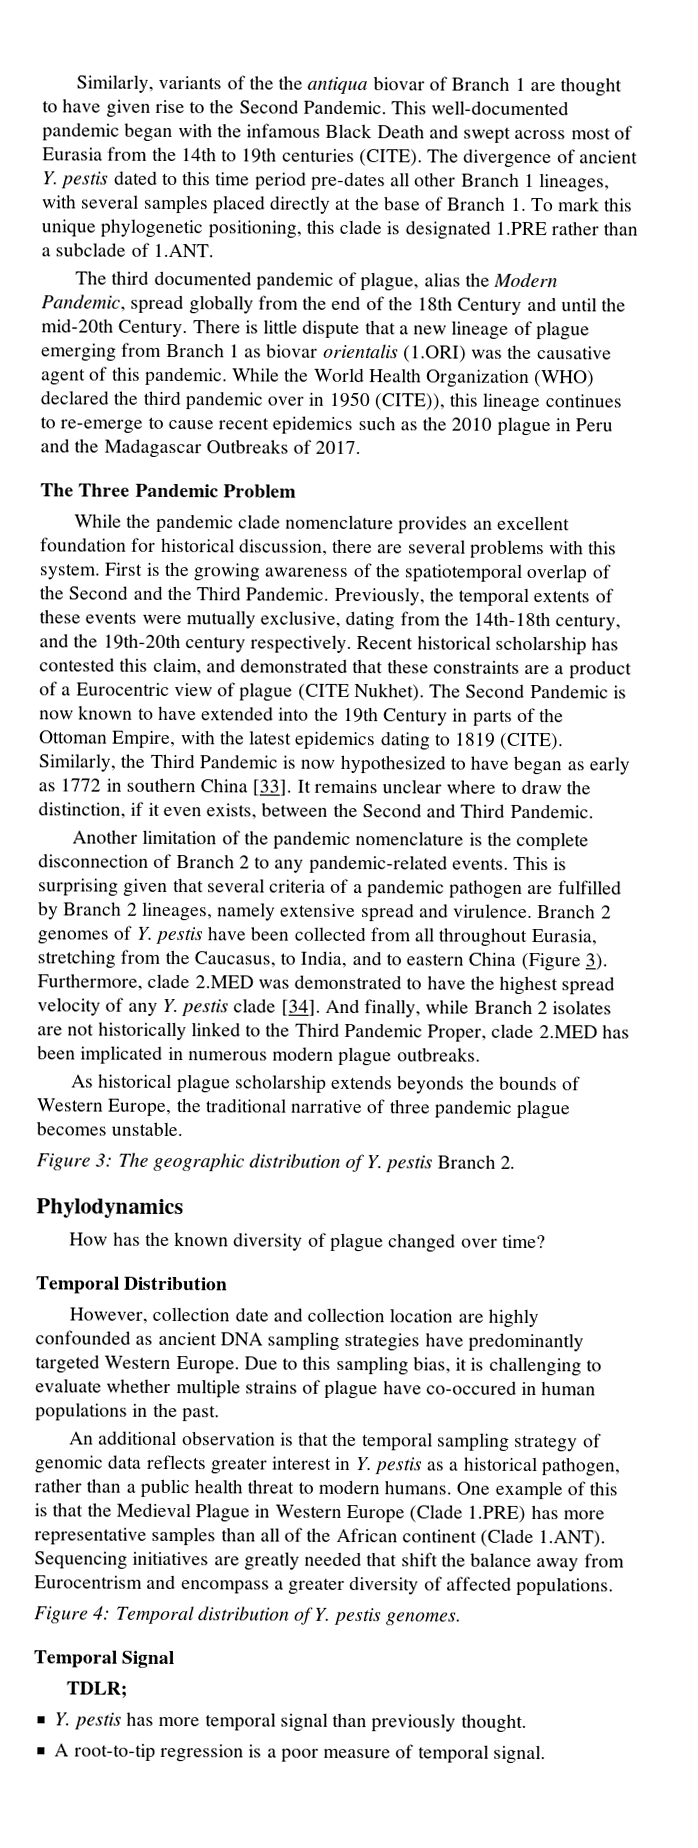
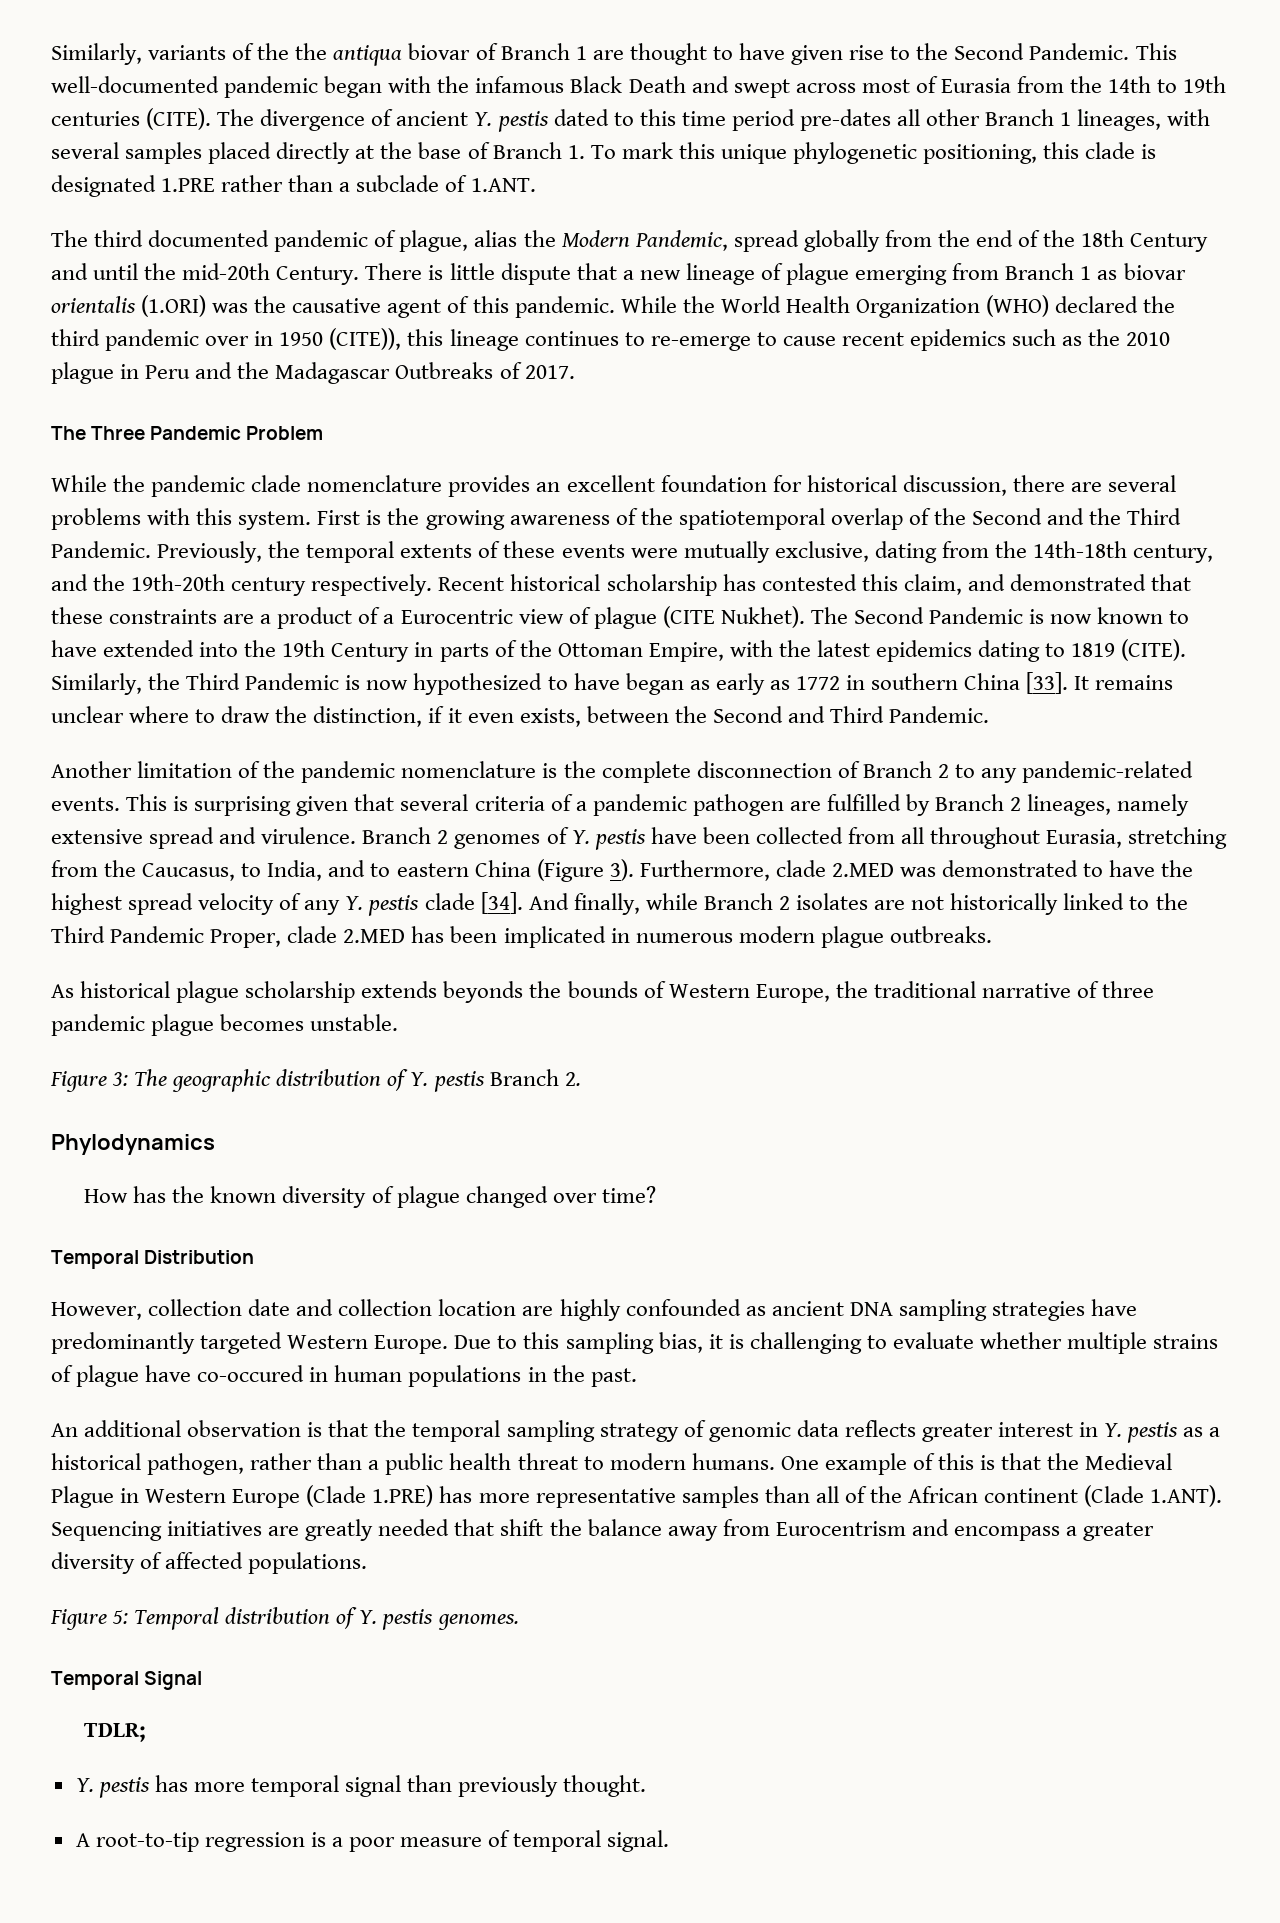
[93,1605,112,1620] 4: -> [112,1610,129,1624] 5:

